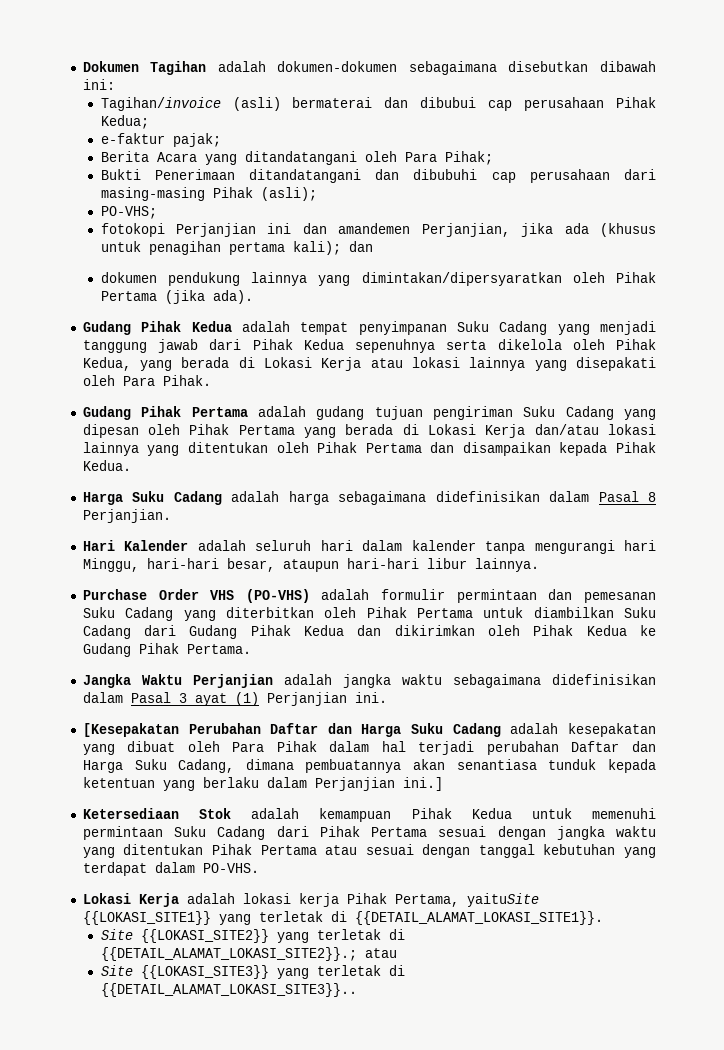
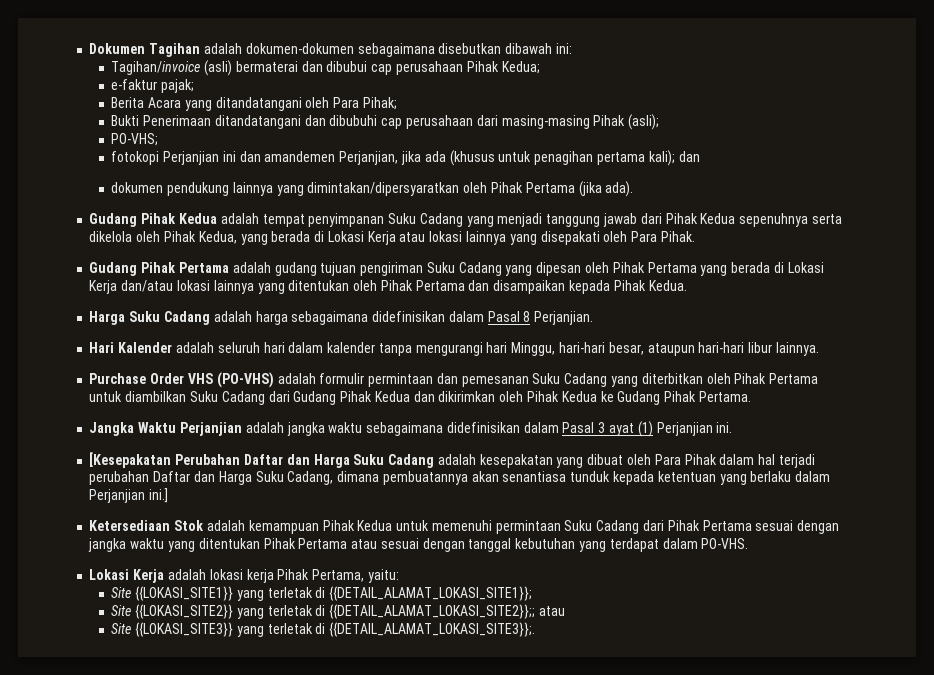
[466,893,539,907] yaituSite -> [367,569,399,583] [111,587,132,598] yaitu: // Site
[354,911,603,925] {{DETAIL_ALAMAT_LOKASI_SITE1}}. -> [329,586,533,601] {{DETAIL_ALAMAT_LOKASI_SITE1}};
[100,947,357,961] {{DETAIL_ALAMAT_LOKASI_SITE2}}.; -> [329,604,536,619] {{DETAIL_ALAMAT_LOKASI_SITE2}};;
[100,983,357,997] {{DETAIL_ALAMAT_LOKASI_SITE3}}.. -> [329,622,536,637] {{DETAIL_ALAMAT_LOKASI_SITE3}};.

